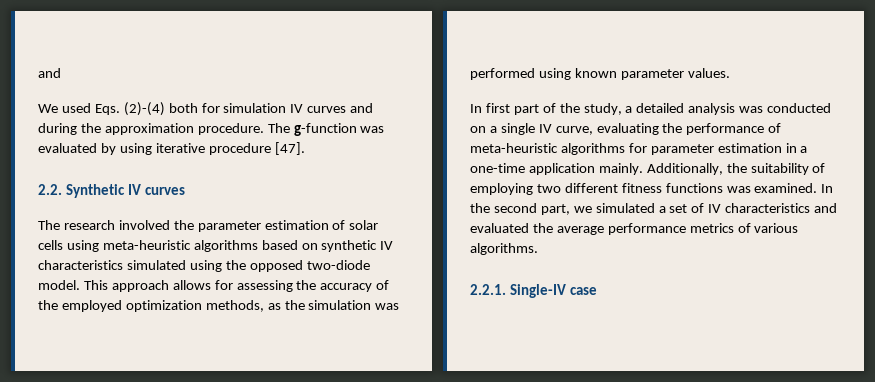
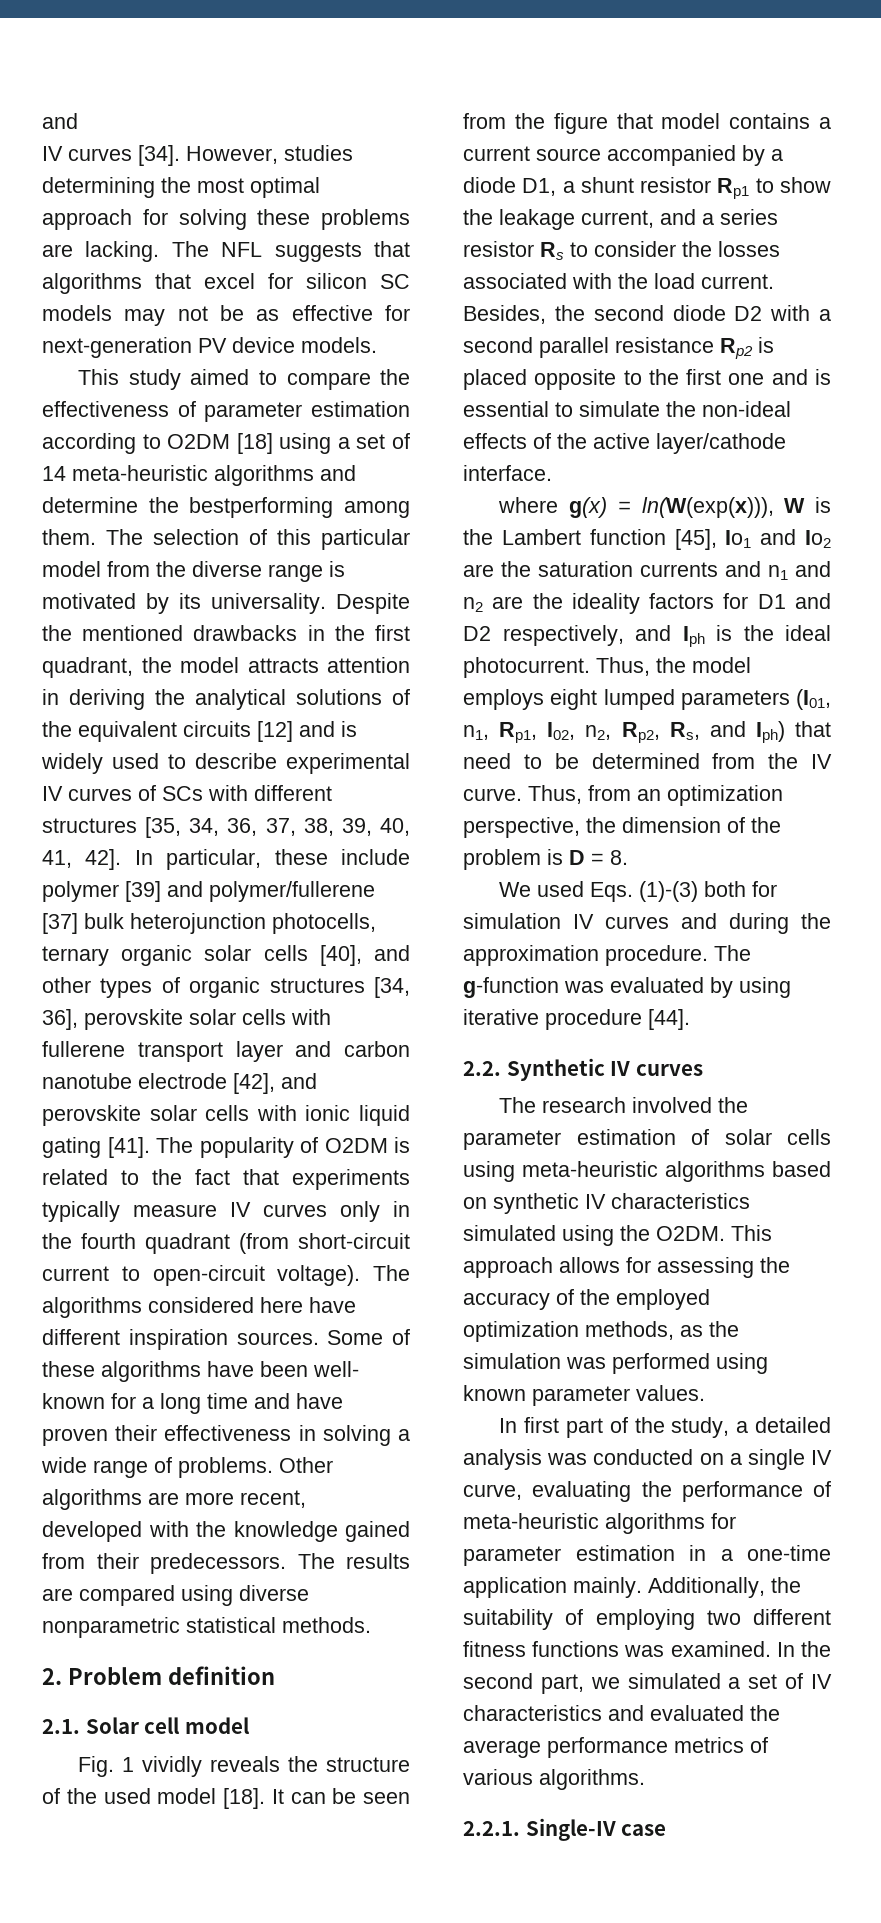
[38,68,61,78] and -> [42,113,78,129] [42,145,353,166] [42,177,320,198] [42,209,410,230] [42,241,410,262] [42,273,410,294] [42,305,410,326] [42,337,377,358] [78,369,411,390] [42,401,410,422] [42,433,410,454] [42,465,356,486] [42,497,411,518] [42,529,410,550] [42,561,345,582] [42,593,410,614] [42,625,410,641] [42,657,410,678] [42,689,410,710] [42,721,357,742] [41,753,410,774] [42,785,332,801] [42,817,411,838] [42,849,410,870] [42,881,375,902] [42,913,376,934] [42,945,410,966] [42,977,410,998] [42,1009,331,1030] [42,1041,410,1062] [42,1073,317,1094] [42,1105,410,1126] [42,1137,410,1158] [42,1169,410,1190] [42,1201,410,1222] [42,1233,410,1254] [42,1265,410,1286] [42,1297,356,1318] [42,1329,410,1350] [42,1361,359,1382] [42,1393,343,1414] [42,1425,410,1446] [41,1457,333,1478] [42,1489,306,1510] [42,1521,410,1542] [42,1553,410,1574] [42,1585,309,1606] [42,1617,371,1638] [42,1666,275,1685] [42,1717,249,1734] [78,1756,410,1777] [42,1788,410,1809] [463,113,831,134] [463,145,783,166] [463,177,831,199] [463,209,778,230] [463,241,780,260] [463,273,774,289] [463,305,831,324] [463,337,774,359] [463,369,831,390] [463,401,791,417] [463,433,786,454] [463,465,552,481] [498,497,831,518] [463,529,831,550] [463,561,831,580] [463,593,831,614] [463,625,831,647] [463,657,751,678] [463,689,831,710] [463,721,831,743] [463,753,832,769] [463,785,783,806] [463,817,781,838] [463,849,628,870] and // IV curves [34]. However, studies determining the most optimal approach for solving these problems are lacking. The NFL suggests that algorithms that excel for silicon SC models may not be as effective for next-generation PV device models. // This study aimed to compare the effectiveness of parameter estimation according to O2DM [18] using a set of 14 meta-heuristic algorithms and determine the bestperforming among them. The selection of this particular model from the diverse range is motivated by its universality. Despite the mentioned drawbacks in the first quadrant, the model attracts attention in deriving the analytical solutions of the equivalent circuits [12] and is widely used to describe experimental IV curves of SCs with different structures [35, 34, 36, 37, 38, 39, 40, 41, 42]. In particular, these include polymer [39] and polymer/fullerene [37] bulk heterojunction photocells, ternary organic solar cells [40], and other types of organic structures [34, 36], perovskite solar cells with fullerene transport layer and carbon nanotube electrode [42], and perovskite solar cells with ionic liquid gating [41]. The popularity of O2DM is related to the fact that experiments typically measure IV curves only in the fourth quadrant (from short-circuit current to open-circuit voltage). The algorithms considered here have different inspiration sources. Some of these algorithms have been well- known for a long time and have proven their effectiveness in solving a wide range of problems. Other algorithms are more recent, developed with the knowledge gained from their predecessors. The results are compared using diverse nonparametric statistical methods. // 2. Problem definition // 2.1. Solar cell model // Fig. 1 vividly reveals the structure of the used model [18]. It can be seen from the figure that model contains a current source accompanied by a diode D1, a shunt resistor Rp1 to show the leakage current, and a series resistor Rs to consider the losses associated with the load current. Besides, the second diode D2 with a second parallel resistance Rp2 is placed opposite to the first one and is essential to simulate the non-ideal effects of the active layer/cathode interface. // where g(x) = ln(W(exp(x))), W is the Lambert function [45], Io1 and Io2 are the saturation currents and n1 and n2 are the ideality factors for D1 and D2 respectively, and Iph is the ideal photocurrent. Thus, the model employs eight lumped parameters (I01, n1, Rp1, I02, n2, Rp2, Rs, and Iph) that need to be determined from the IV curve. Thus, from an optimization perspective, the dimension of the problem is D = 8.
[123,102,165,116] (2)-(4) -> [639,881,699,902] (1)-(3)
[274,142,305,155] [47]. -> [648,1009,690,1030] [44].
[249,260,370,272] [38,280,80,290] opposed two-diode model. -> [656,1226,725,1241] O2DM.

